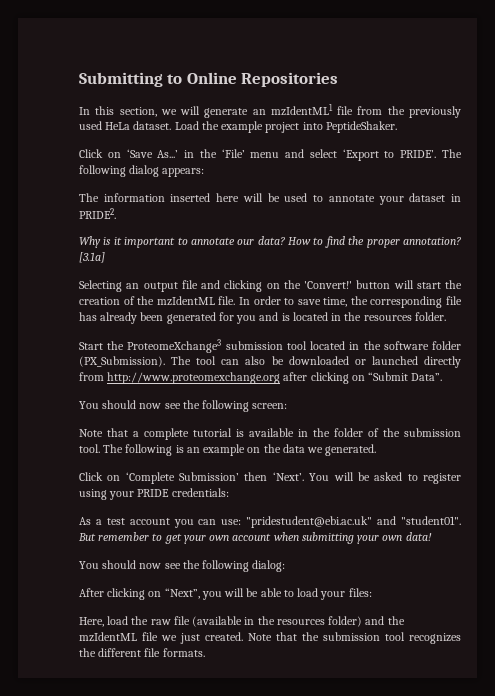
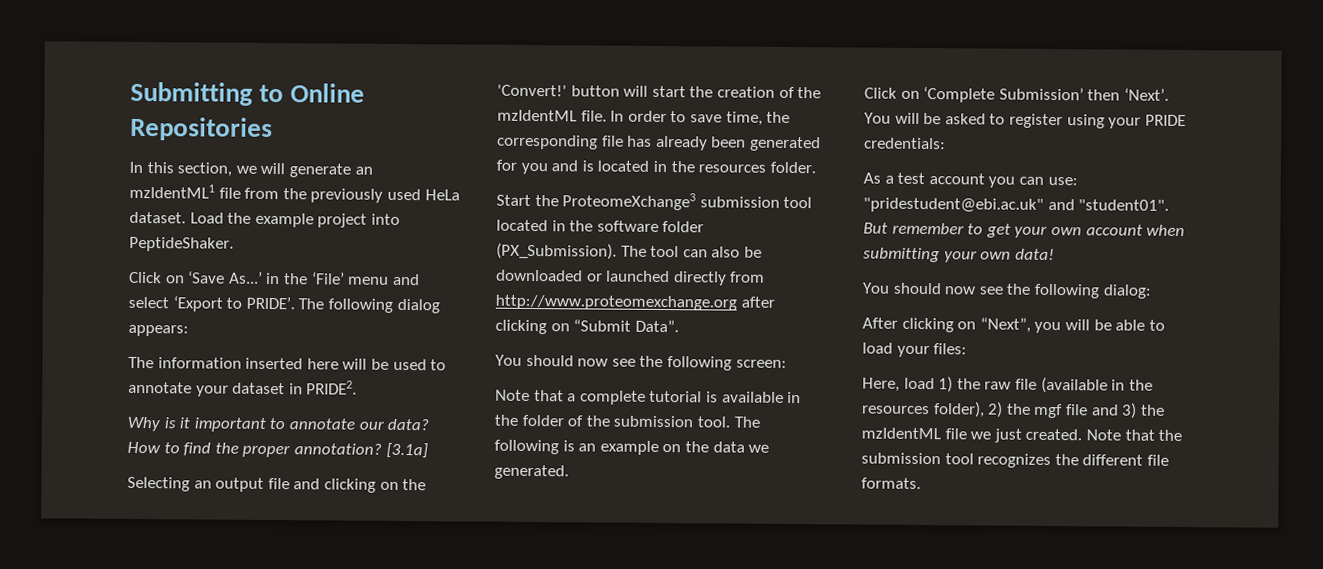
(129, 620) none -> [938,376,954,393] 1)
[328,616,385,627] folder) and -> [932,401,1138,419] folder), 2) the mgf file and 3)

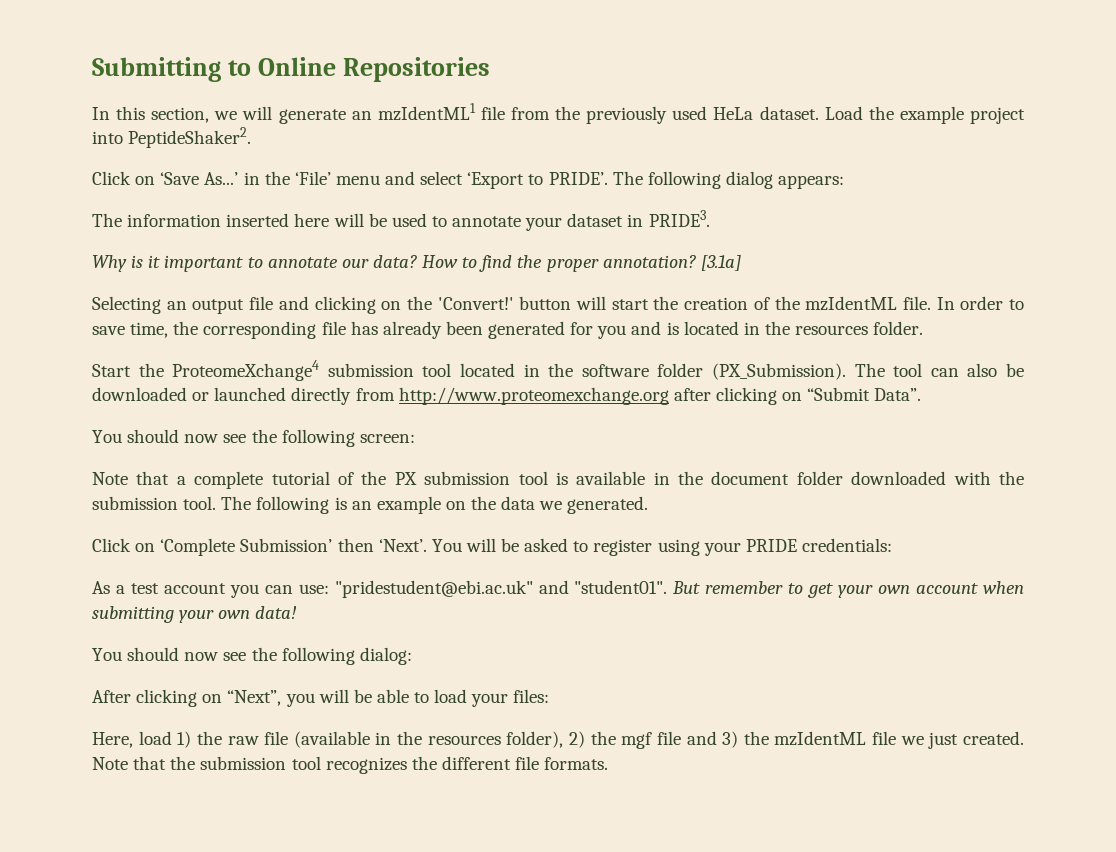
[129,236,234,252] PeptideShaker. -> [128,127,252,148] PeptideShaker2.
[306,380,358,395] PRIDE2. -> [648,210,710,227] PRIDE3.
[562,192,697,211] ProteomeXchange3 -> [172,360,320,381] ProteomeXchange4
[705,391,802,404] [494,414,584,427] is available in the folder of -> [337,471,991,485] of the PX submission tool is available in the document folder downloaded with

